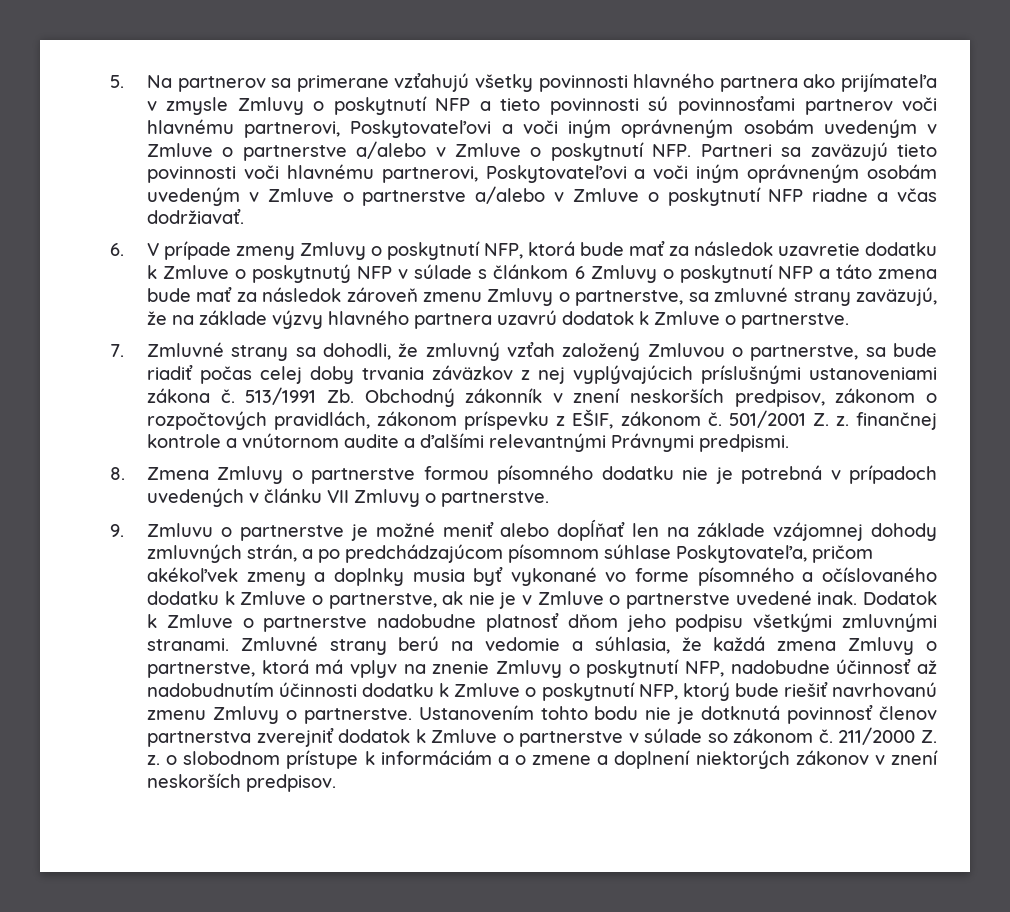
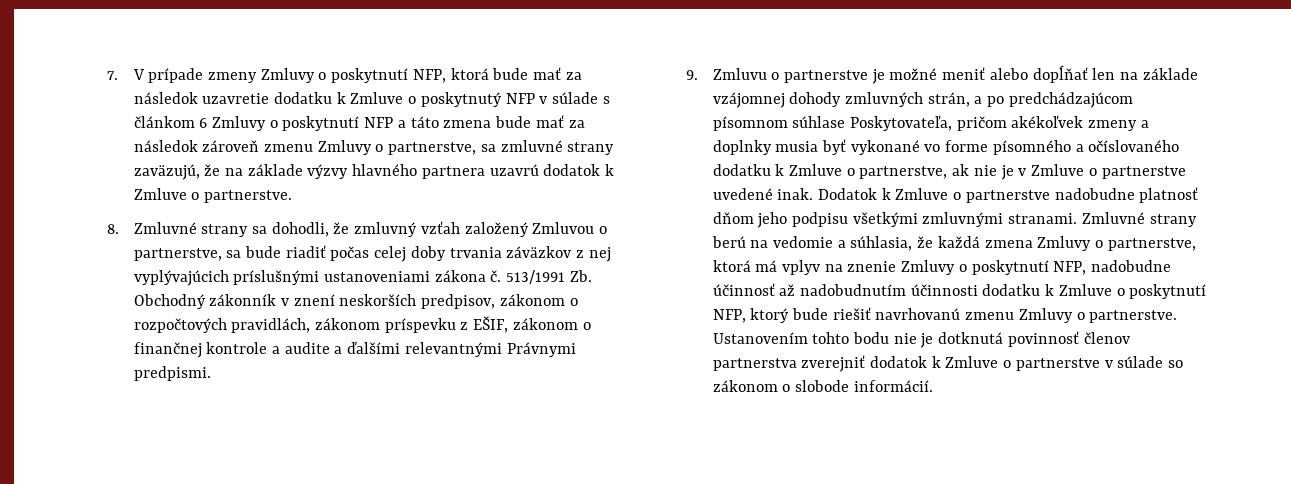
[109,73,938,92] [146,96,937,115] [146,119,938,138] [146,141,937,161] [146,164,938,183] [146,186,937,206] [146,209,244,224] [109,243,124,256] 5. Na partnerov sa primerane vzťahujú všetky povinnosti hlavného partnera ako prijímateľa v zmysle Zmluvy o poskytnutí NFP a tieto povinnosti sú povinnosťami partnerov voči hlavnému partnerovi, Poskytovateľovi a voči iným oprávneným osobám uvedeným v Zmluve o partnerstve a/alebo v Zmluve o poskytnutí NFP. Partneri sa zaväzujú tieto povinnosti voči hlavnému partnerovi, Poskytovateľovi a voči iným oprávneným osobám uvedeným v Zmluve o partnerstve a/alebo v Zmluve o poskytnutí NFP riadne a včas dodržiavať. // 6. -> [107,71,119,80] 7.
[109,344,124,357] 7. -> [107,224,120,234] 8.
[707,410,849,428] č. 501/2001 Z. z. -> [582,322,591,330] o
[241,433,339,448] vnútornom -> (281, 350) none
[109,465,937,484] [146,488,549,507] // 8. Zmena Zmluvy o partnerstve formou písomného dodatku nie je potrebná v prípadoch uvedených v článku VII Zmluvy o partnerstve. -> (211, 373) none
[818,727,938,745] [146,750,939,769] [146,773,336,792] č. 211/2000 Z. z. o slobodnom prístupe k informáciám a o zmene a doplnení niektorých zákonov v znení neskorších predpisov. -> [782,380,933,392] o slobode informácií.

